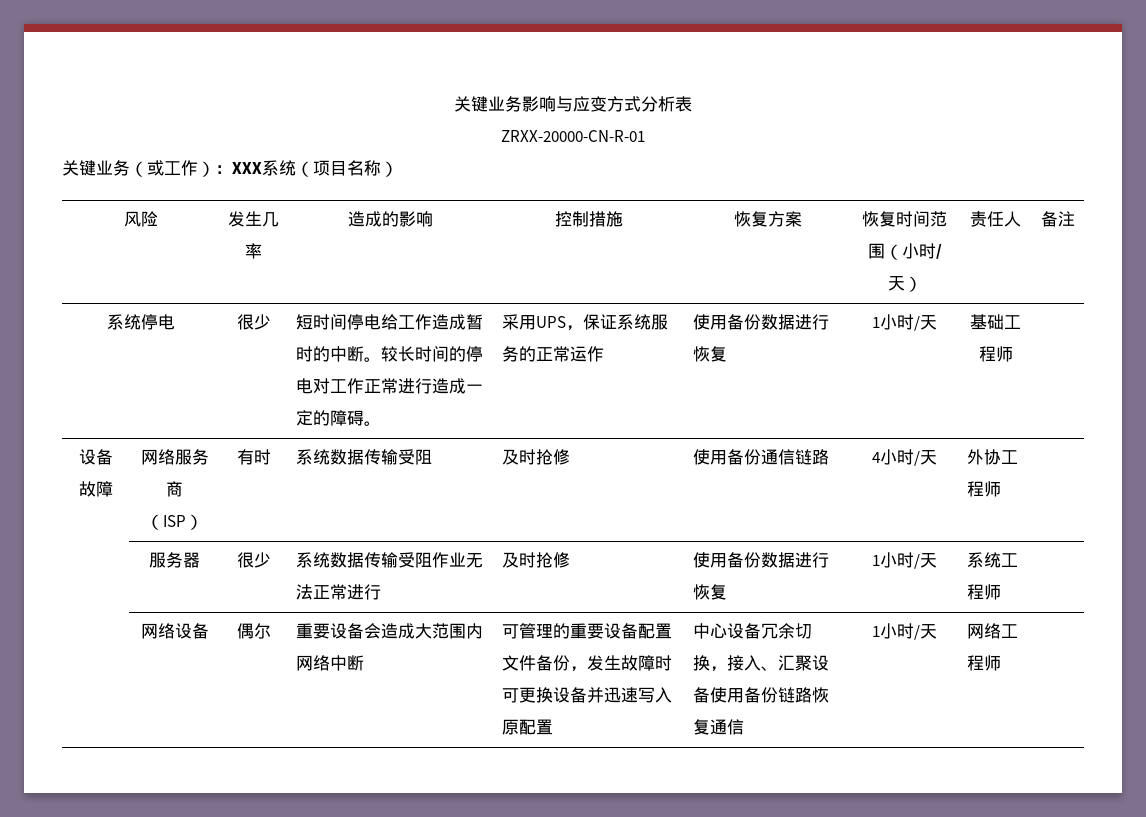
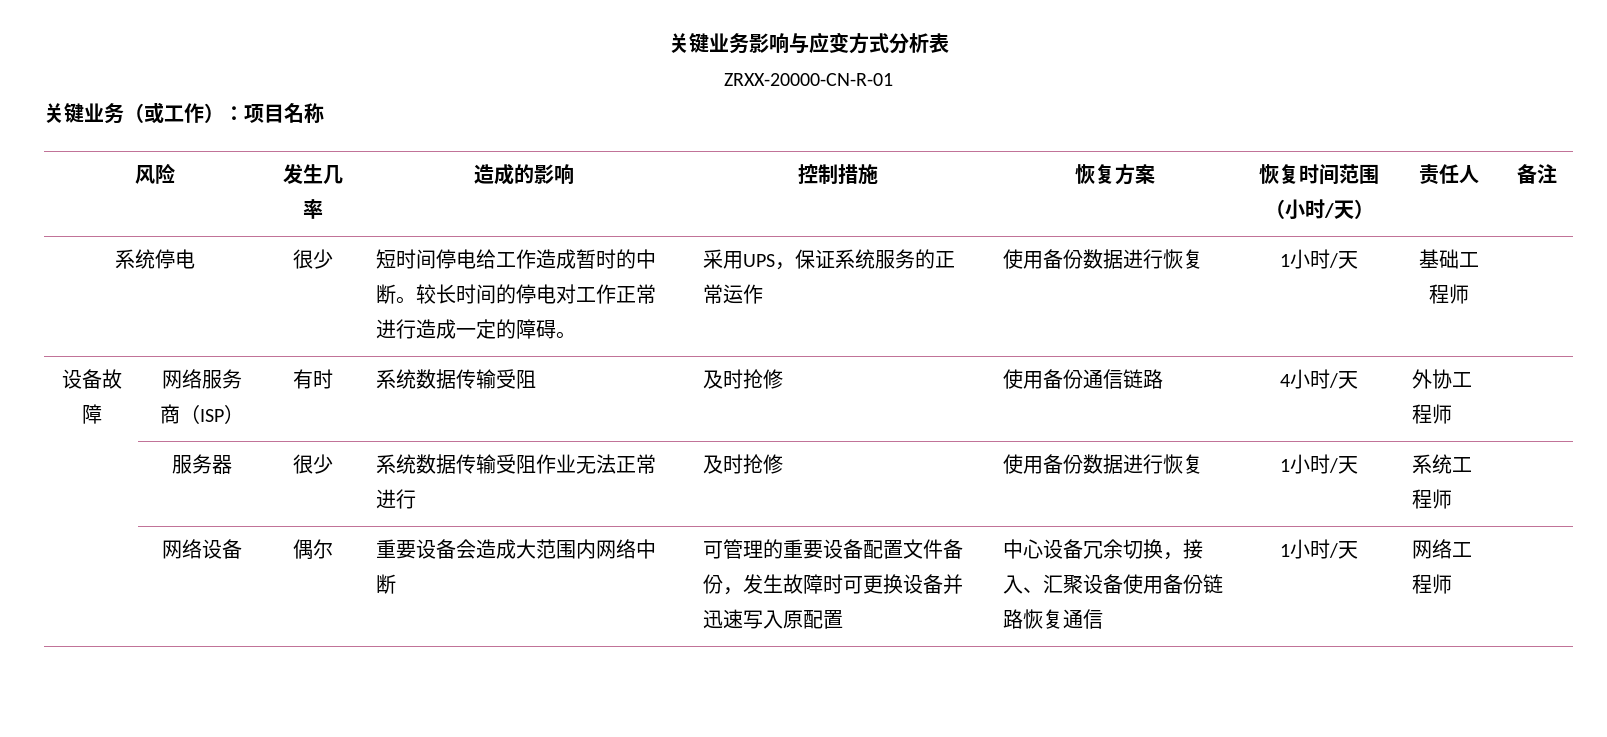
[232,160,313,177] XXX系统（ -> (244, 113) none
[381,161,398,177] ） -> (324, 113) none

